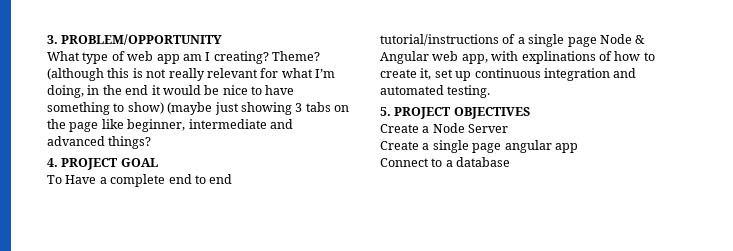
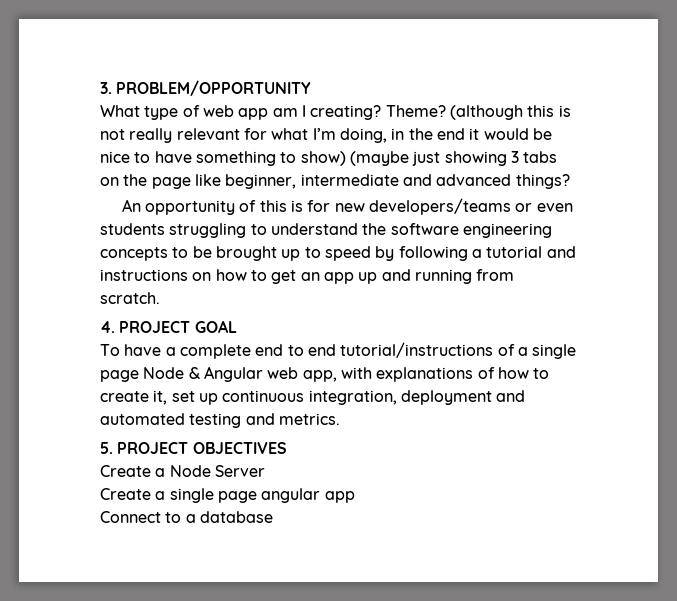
(152, 142) none -> [121,198,573,215] [100,223,552,238] [100,246,576,261] [100,269,515,284] [100,292,160,304] // An opportunity of this is for new developers/teams or even students struggling to understand the software engineering concepts to be brought up to speed by following a tutorial and instructions on how to get an app up and running from scratch.
[65,175,97,184] Have -> [124,344,162,356] have
[521,51,596,64] explinations -> [376,367,474,382] explanations
[543,68,637,81] [380,85,491,98] integration and automated testing. -> [308,390,526,405] [100,413,340,428] integration, deployment and automated testing and metrics.

